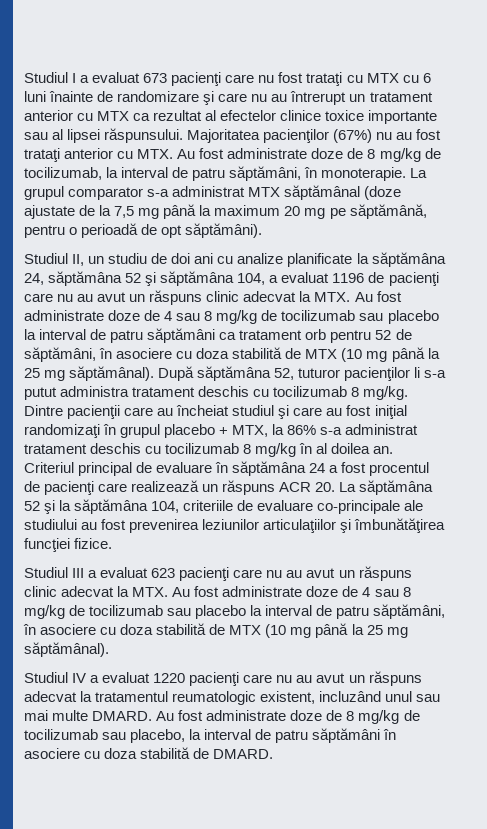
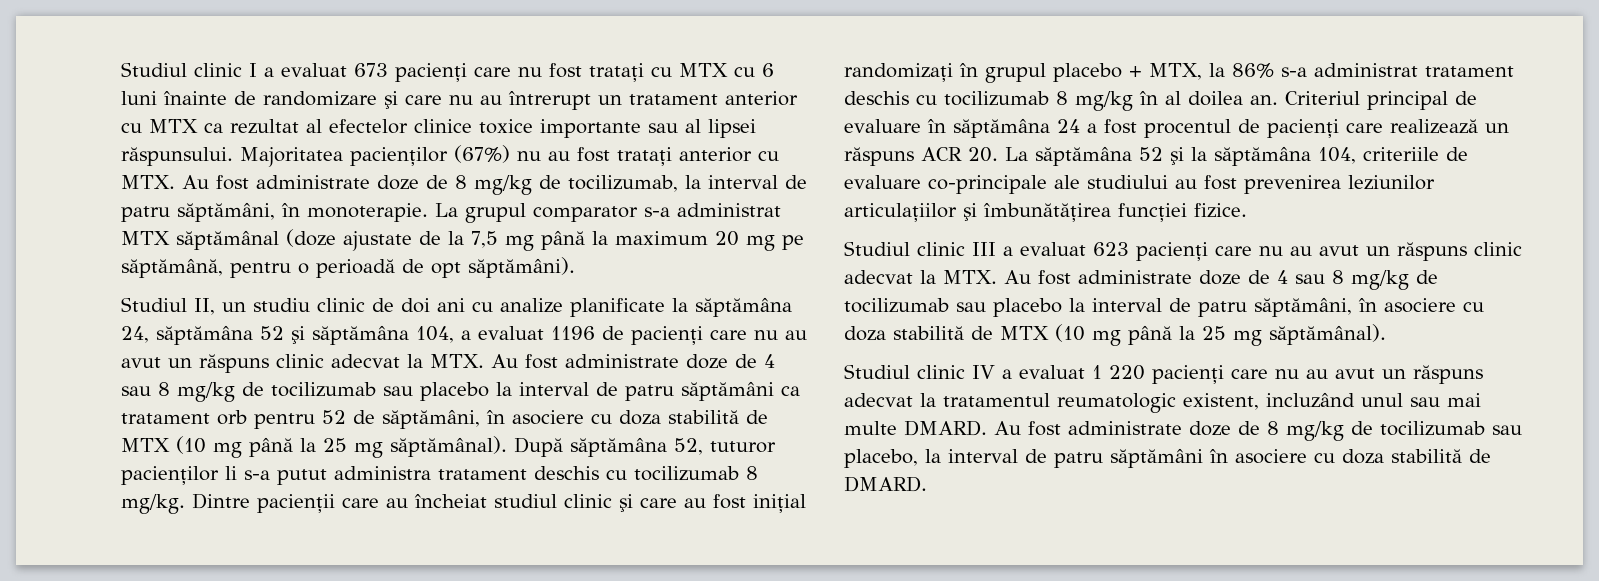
[24,72,68,83] Studiul -> [121,62,242,77] Studiul clinic
(148, 258) none -> [317,298,365,312] clinic
(275, 410) none -> [564,494,612,508] clinic
(68, 572) none -> [917,242,965,256] clinic
(68, 677) none -> [917,365,965,379] clinic
[153,673,186,683] 1220 -> [1092,365,1145,380] 1 220

